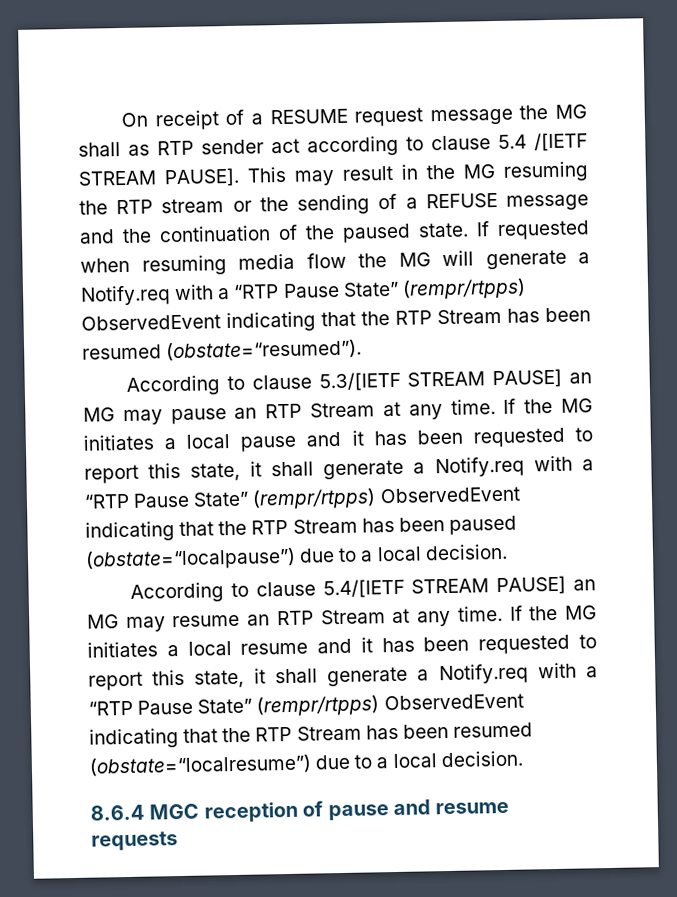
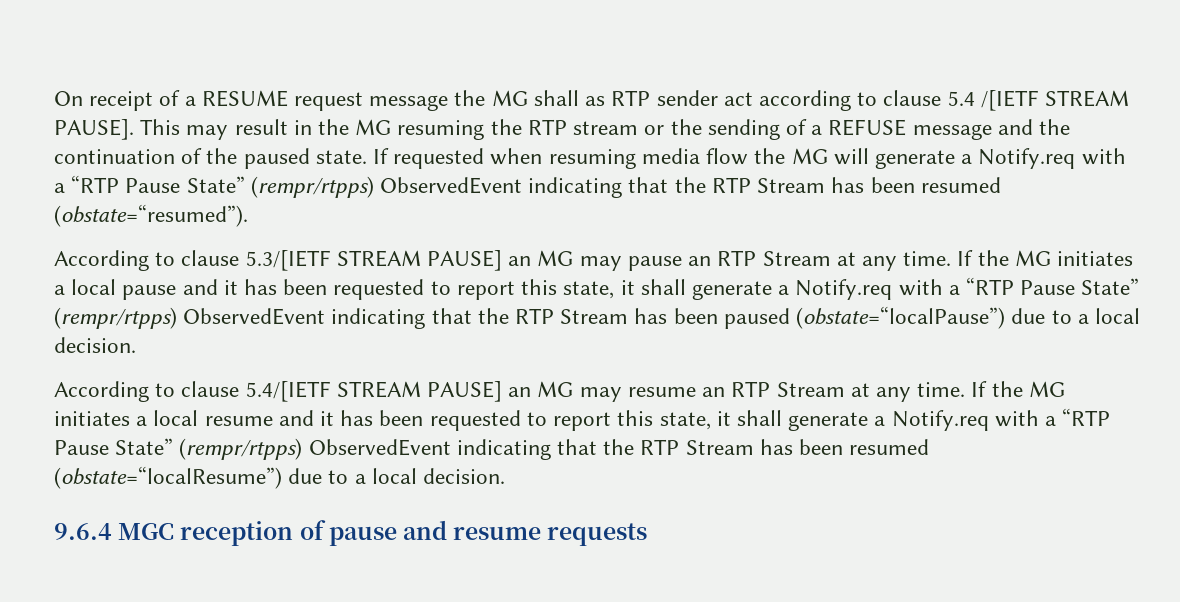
[85,547,296,571] (obstate=“localpause”) -> [796,306,1006,329] (obstate=“localPause”)
[89,750,523,777] [90,804,145,821] (obstate=“localresume”) due to a local decision. // 8.6.4 -> [54,466,506,489] [54,523,112,540] (obstate=“localResume”) due to a local decision. // 9.6.4

